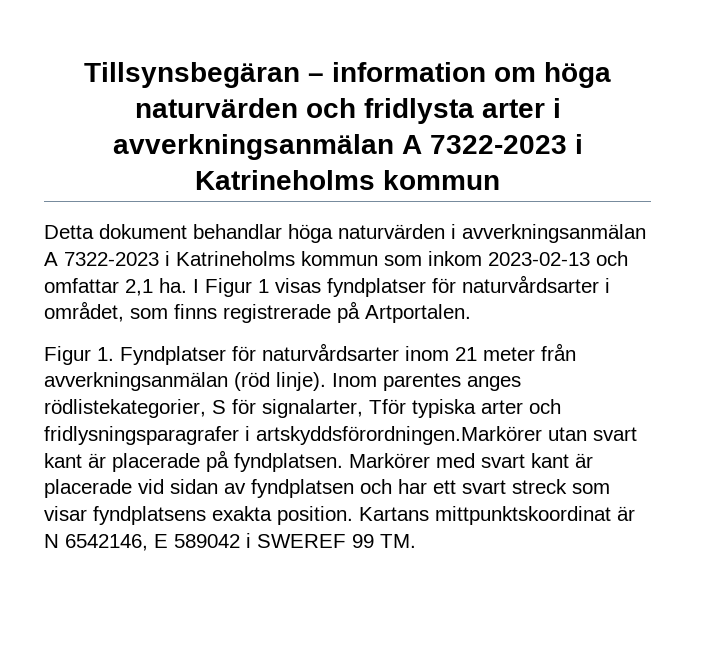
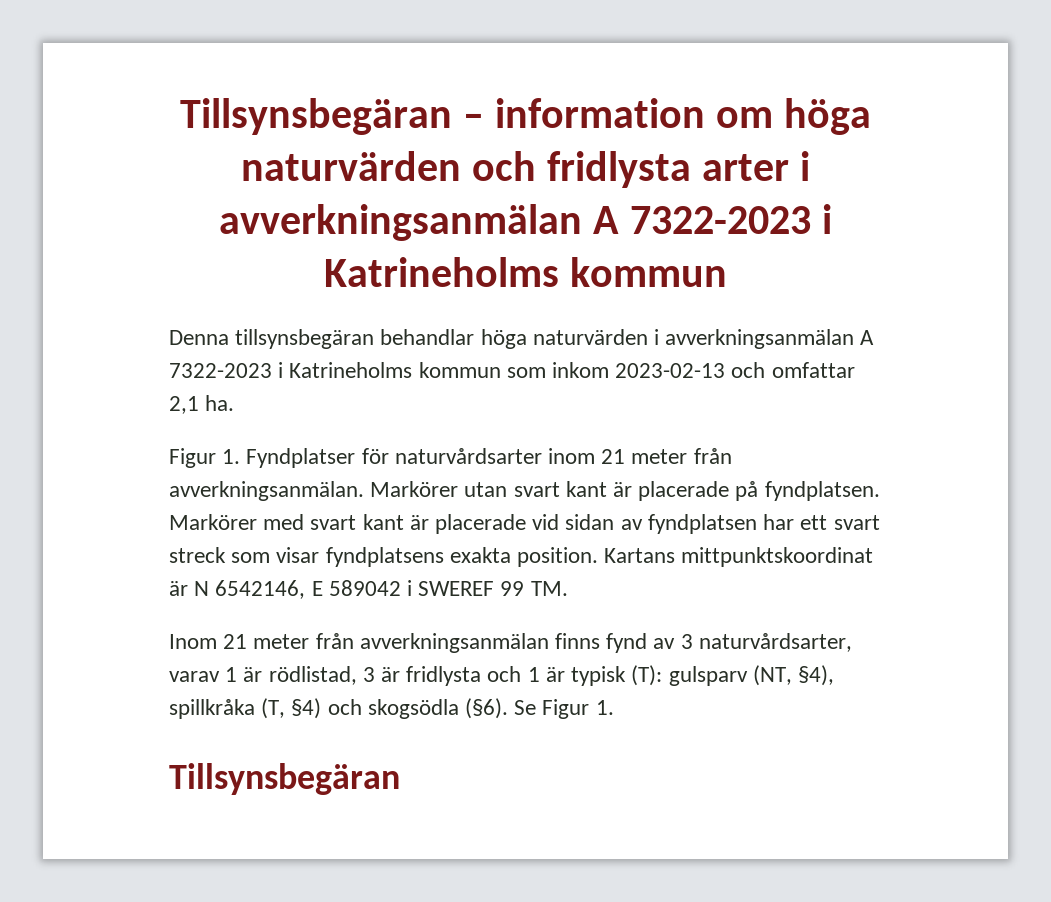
[44,224,187,239] Detta dokument -> [169,329,375,349] Denna tillsynsbegäran
[193,275,610,297] [44,301,471,323] I Figur 1 visas fyndplatser för naturvårdsarter i området, som finns registrerade på Artportalen. -> (235, 403) none
[44,372,521,391] [44,399,561,418] [44,426,542,445] avverkningsanmälan (röd linje). Inom parentes anges rödlistekategorier, S för signalarter, Tför typiska arter och fridlysningsparagrafer i artskyddsförordningen.Markörer -> [169,481,459,501] avverkningsanmälan. Markörer
[360,479,392,494] och -> (757, 524) none
(416, 541) none -> [169,633,852,653] [169,665,834,686] [169,698,614,719] [169,763,400,795] // Inom 21 meter från avverkningsanmälan finns fynd av 3 naturvårdsarter, varav 1 är rödlistad, 3 är fridlysta och 1 är typisk (T): gulsparv (NT, §4), spillkråka (T, §4) och skogsödla (§6). Se Figur 1. // Tillsynsbegäran

